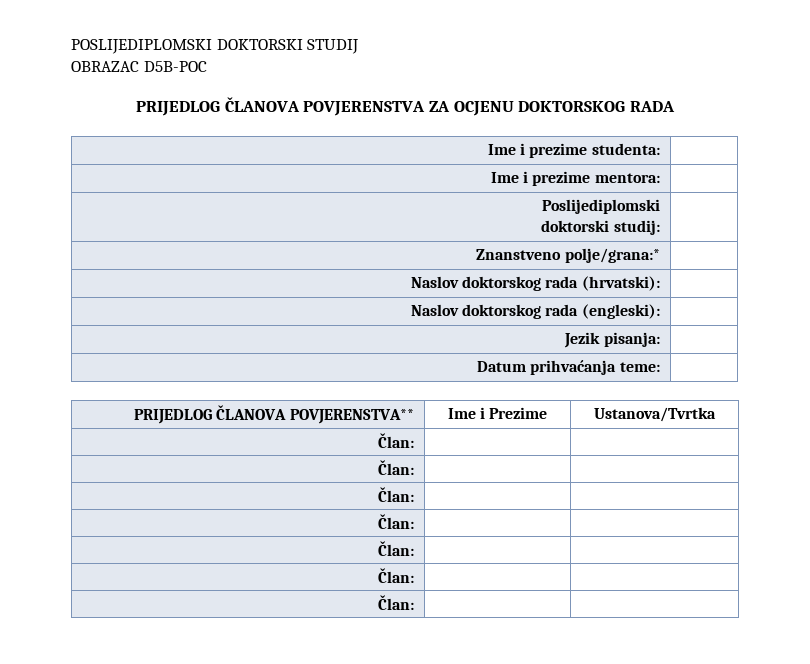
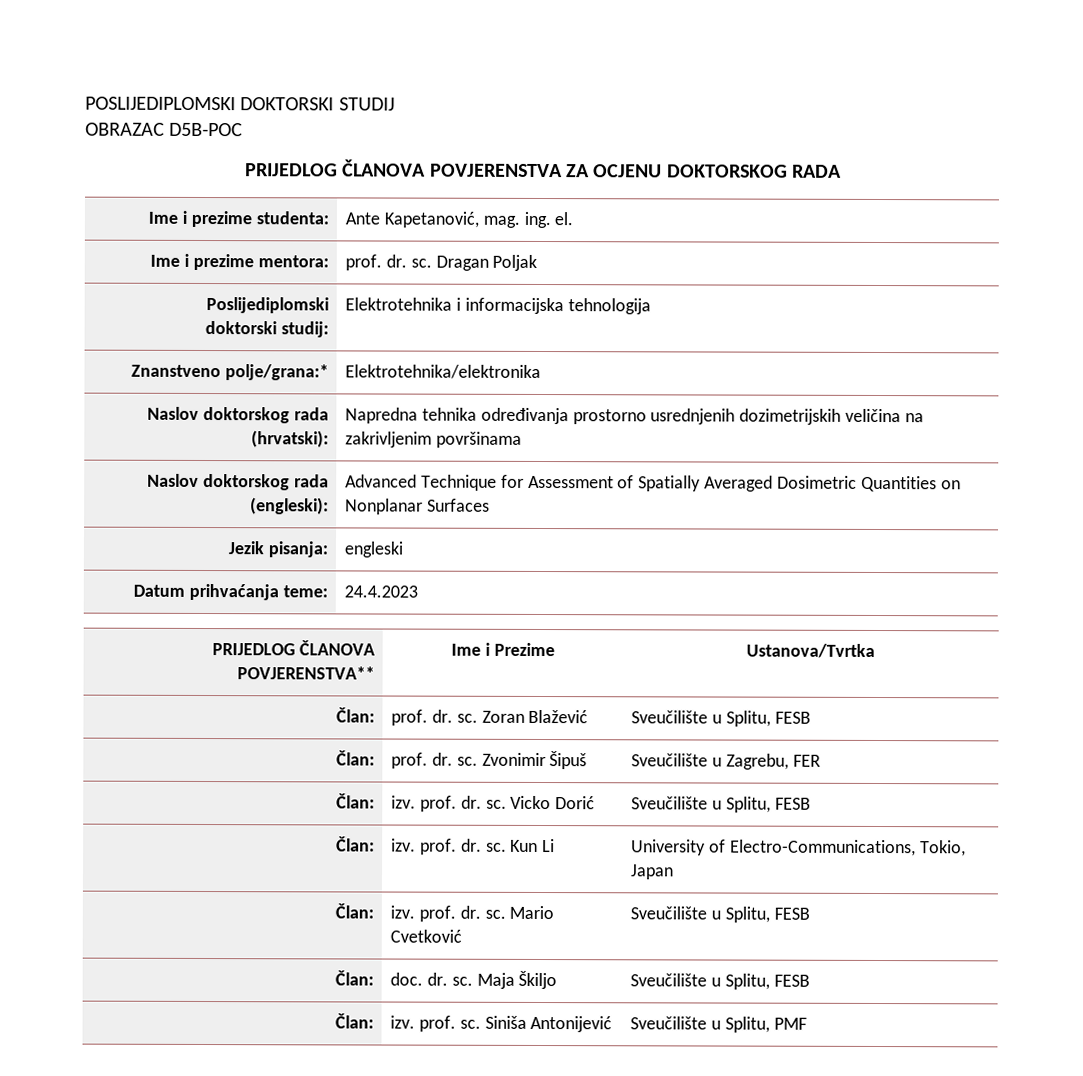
(660, 149) none -> [344,211,574,229] Ante Kapetanović, mag. ing. el.
(660, 178) none -> [344,254,538,271] prof. dr. sc. Dragan Poljak
(660, 227) none -> [344,297,651,315] Elektrotehnika i informacijska tehnologija
(660, 255) none -> [344,364,541,379] Elektrotehnika/elektronika
[411,304,660,319] // Naslov doktorskog rada (engleski): | -> [344,407,924,425] [344,431,522,448] [147,473,330,491] [250,497,330,515] [344,474,961,493] [344,498,490,515] Napredna tehnika određivanja prostorno usrednjenih dozimetrijskih veličina na zakrivljenim površinama // Naslov doktorskog rada (engleski): | Advanced Technique for Assessment of Spatially Averaged Dosimetric Quantities on Nonplanar Surfaces
(660, 339) none -> [343,541,403,558] engleski
(660, 367) none -> [343,585,418,598] 24.4.2023
[377,460,414,475] [377,487,414,502] [377,514,414,529] [377,541,414,556] [377,568,414,583] [377,595,414,610] | // Član: | | // Član: | | // Član: | | // Član: | | // Član: | | // Član: | | -> [390,709,589,726] [630,710,811,727] [336,750,376,766] [390,751,588,770] [630,753,821,770] [336,793,376,809] [390,795,596,812] [630,796,811,813] [336,836,376,852] [390,838,556,855] [630,839,966,857] [629,864,674,880] [335,903,375,919] [389,905,555,922] [389,929,462,943] [629,906,810,923] [335,970,375,986] [389,970,558,990] [629,973,810,990] [335,1013,375,1029] [389,1015,613,1033] [629,1016,807,1033] prof. dr. sc. Zoran Blažević | Sveučilište u Splitu, FESB // Član: | prof. dr. sc. Zvonimir Šipuš | Sveučilište u Zagrebu, FER // Član: | izv. prof. dr. sc. Vicko Dorić | Sveučilište u Splitu, FESB // Član: | izv. prof. dr. sc. Kun Li | University of Electro-Communications, Tokio, Japan // Član: | izv. prof. dr. sc. Mario Cvetković | Sveučilište u Splitu, FESB // Član: | doc. dr. sc. Maja Škiljo | Sveučilište u Splitu, FESB // Član: | izv. prof. sc. Siniša Antonijević | Sveučilište u Splitu, PMF

